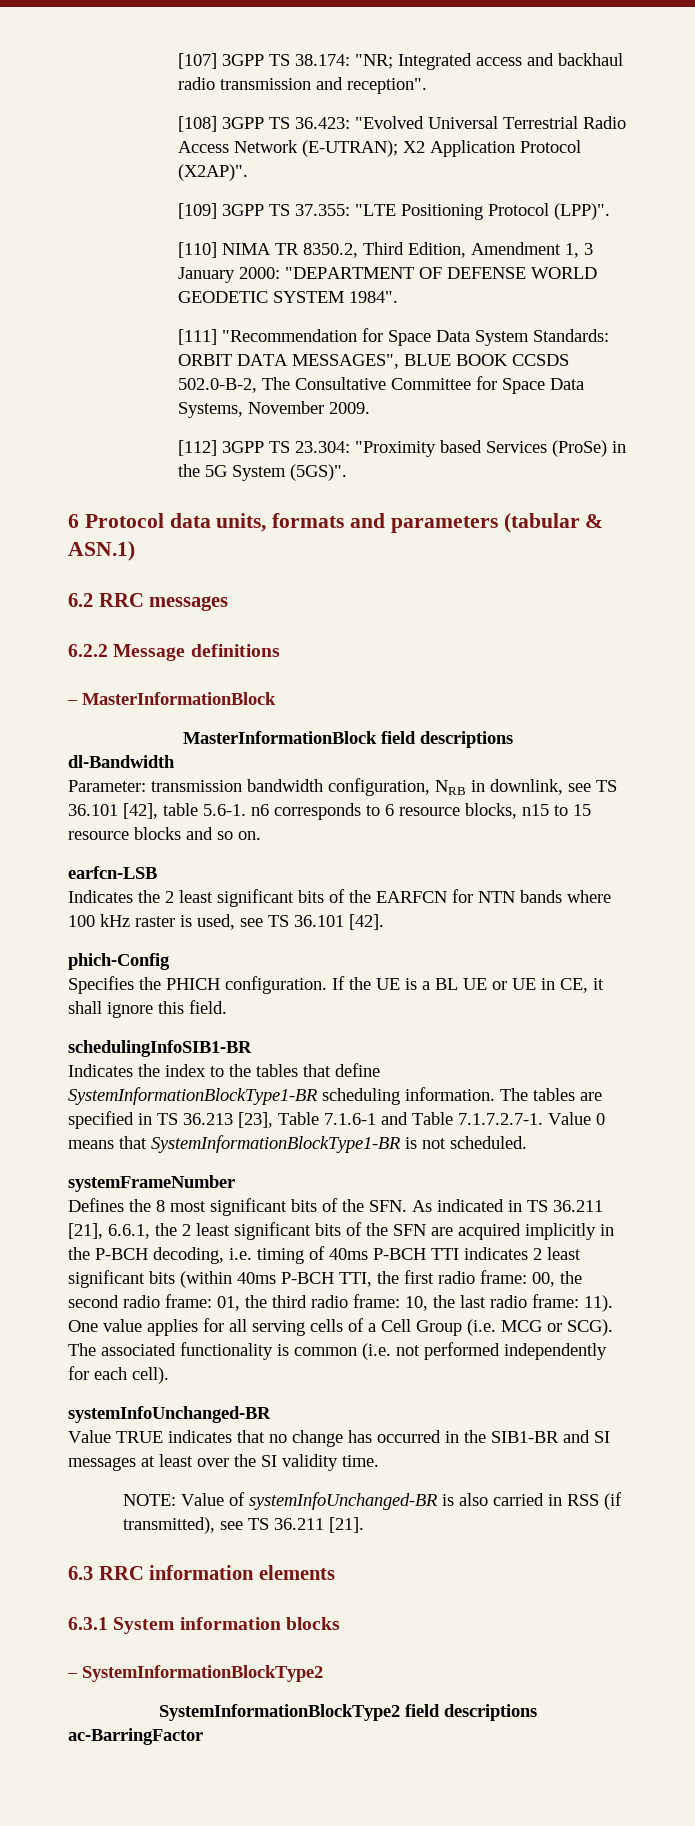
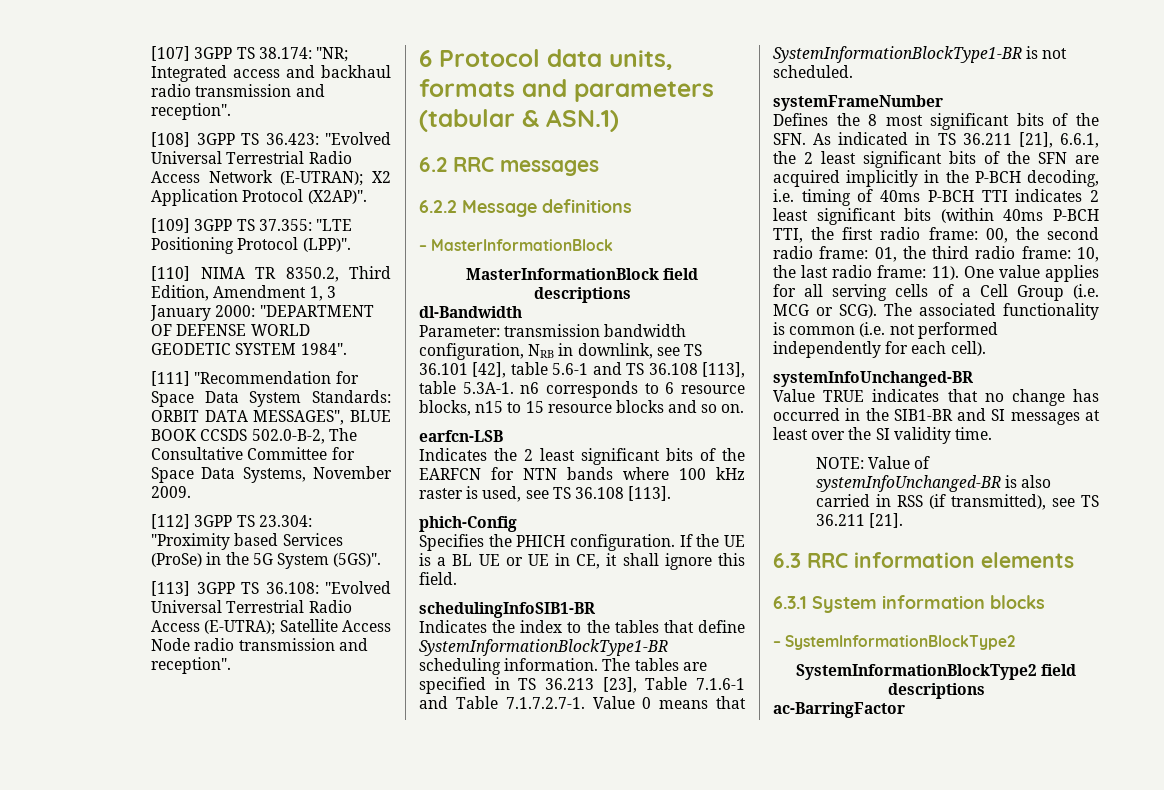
(347, 472) none -> [151,581,391,596] [151,600,352,613] [151,619,391,635] [151,638,368,651] [151,657,232,674] // [113] 3GPP TS 36.108: "Evolved Universal Terrestrial Radio Access (E-UTRA); Satellite Access Node radio transmission and reception".
[203,804,246,816] 5.6-1. -> [552,362,745,378] [419,381,514,394] 5.6-1 and TS 36.108 [113], table 5.3A-1.
[294,914,384,930] 36.101 [42]. -> [574,486,672,501] 36.108 [113].

